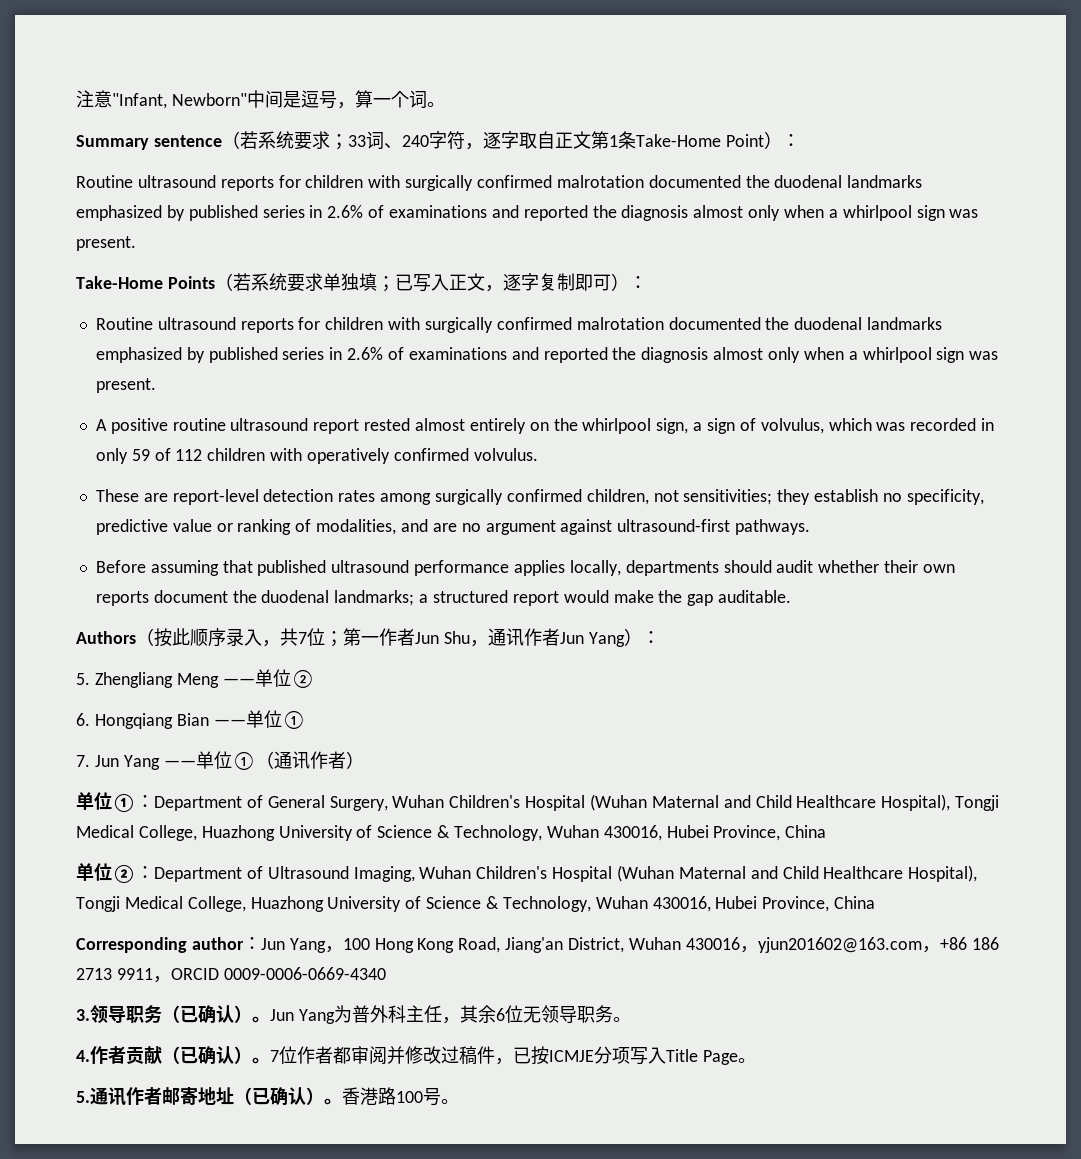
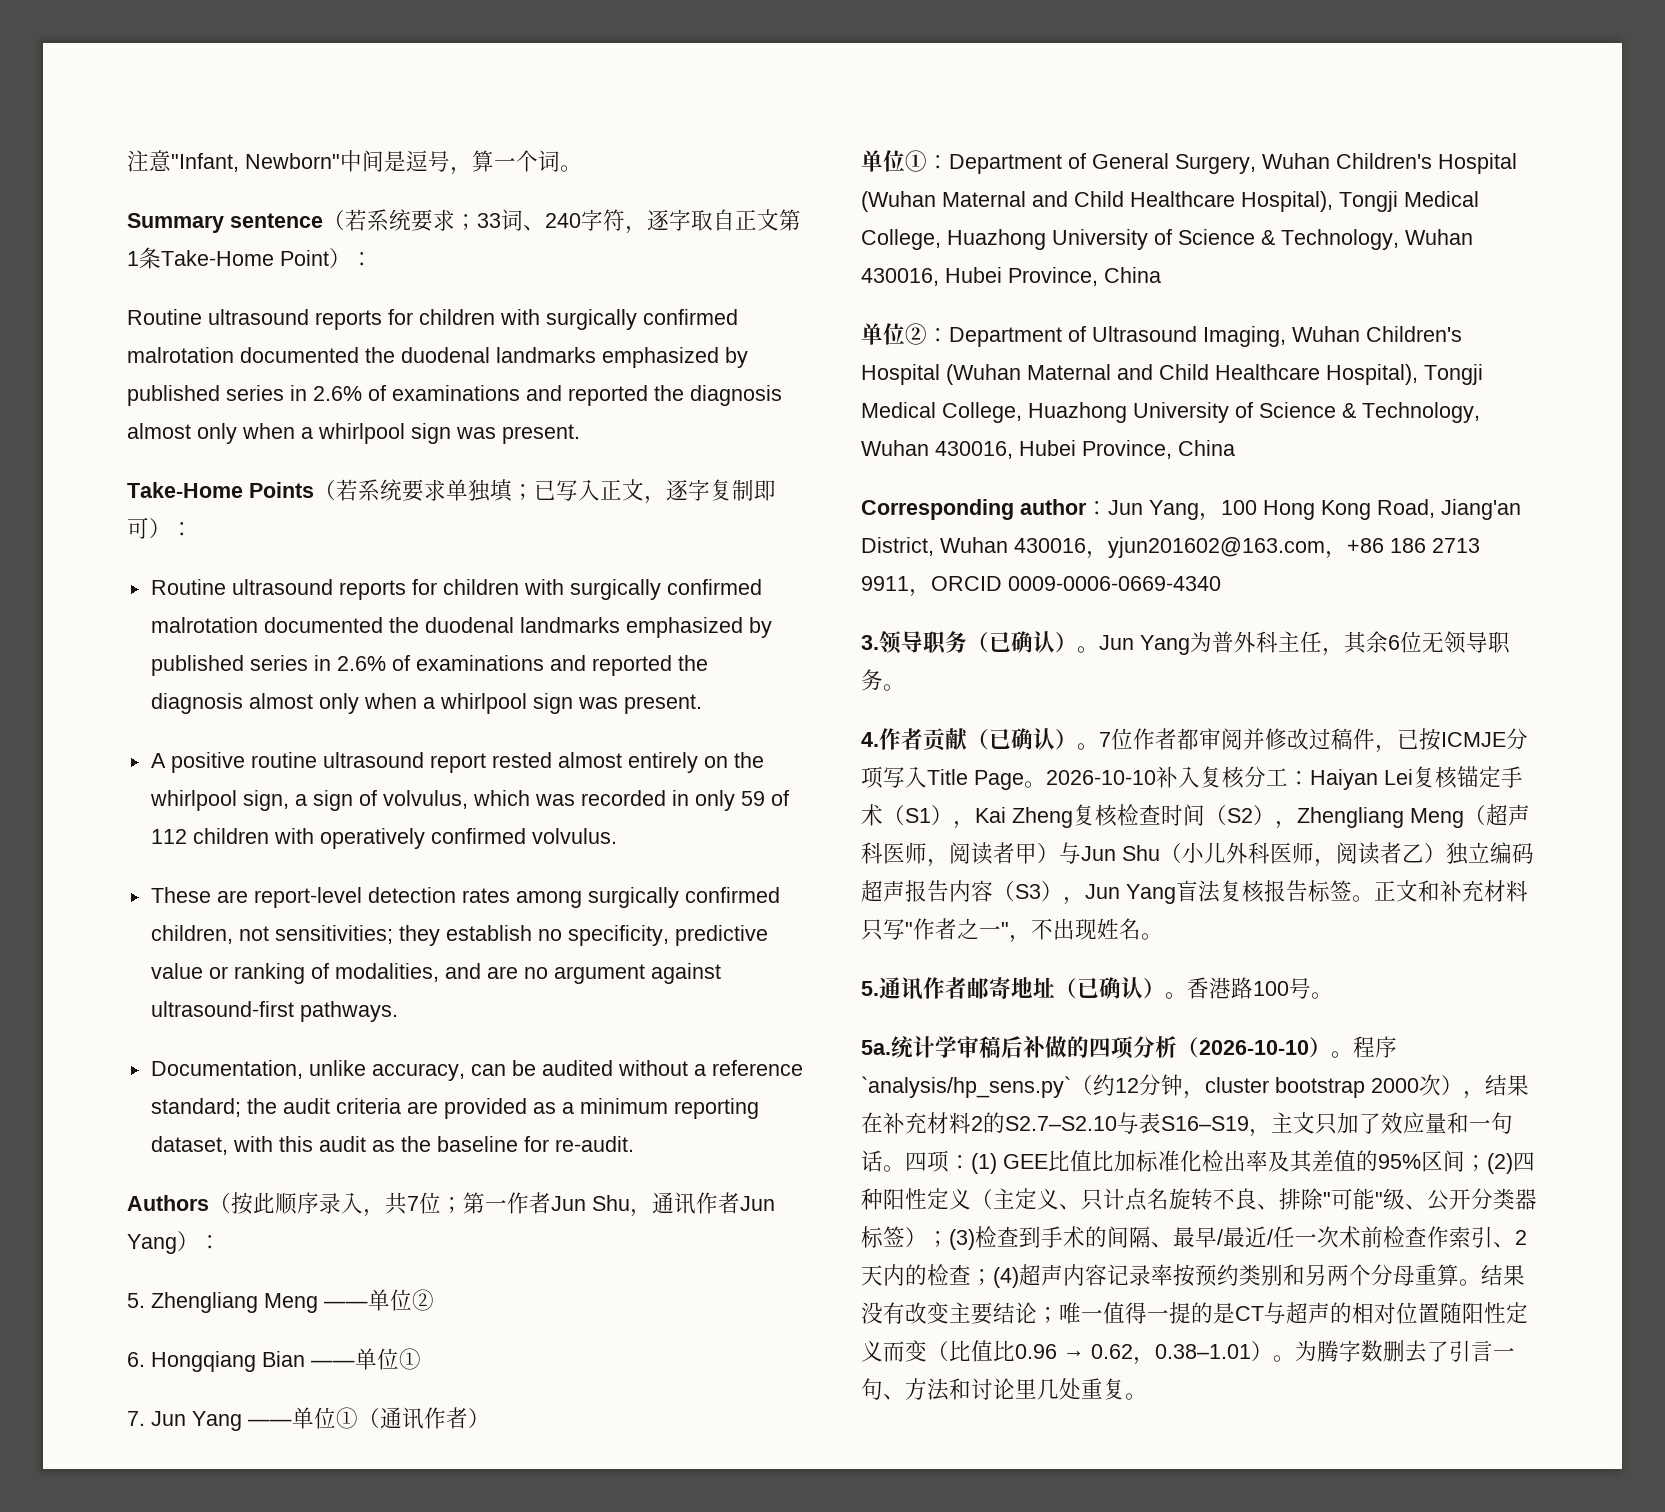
[95,560,955,576] [95,590,792,606] Before assuming that published ultrasound performance applies locally, departments should audit whether their own reports document the duodenal landmarks; a structured report would make the gap auditable. -> [150,1060,803,1081] [150,1098,759,1119] [150,1136,634,1155] Documentation, unlike accuracy, can be audited without a reference standard; the audit criteria are provided as a minimum reporting dataset, with this audit as the baseline for re-audit.
(756, 1060) none -> [1046,766,1523,790] [861,804,1530,829] [861,842,1534,867] [861,880,1528,905] [861,918,1163,943] 2026-10-10补入复核分工：Haiyan Lei复核锚定手术（S1），Kai Zheng复核检查时间（S2），Zhengliang Meng（超声科医师，阅读者甲）与Jun Shu（小儿外科医师，阅读者乙）独立编码超声报告内容（S3），Jun Yang盲法复核报告标签。正文和补充材料只写"作者之一"，不出现姓名。
(459, 1101) none -> [861,1036,1397,1059] [861,1074,1529,1099] [861,1112,1513,1137] [861,1150,1535,1174] [861,1188,1537,1211] [861,1226,1527,1250] [861,1264,1525,1288] [861,1302,1528,1325] [861,1340,1515,1365] [861,1378,1147,1401] // 5a.统计学审稿后补做的四项分析（2026-10-10）。程序`analysis/hp_sens.py`（约12分钟，cluster bootstrap 2000次），结果在补充材料2的S2.7–S2.10与表S16–S19，主文只加了效应量和一句话。四项：(1) GEE比值比加标准化检出率及其差值的95%区间；(2)四种阳性定义（主定义、只计点名旋转不良、排除"可能"级、公开分类器标签）；(3)检查到手术的间隔、最早/最近/任一次术前检查作索引、2天内的检查；(4)超声内容记录率按预约类别和另两个分母重算。结果没有改变主要结论；唯一值得一提的是CT与超声的相对位置随阳性定义而变（比值比0.96 → 0.62，0.38–1.01）。为腾字数删去了引言一句、方法和讨论里几处重复。

